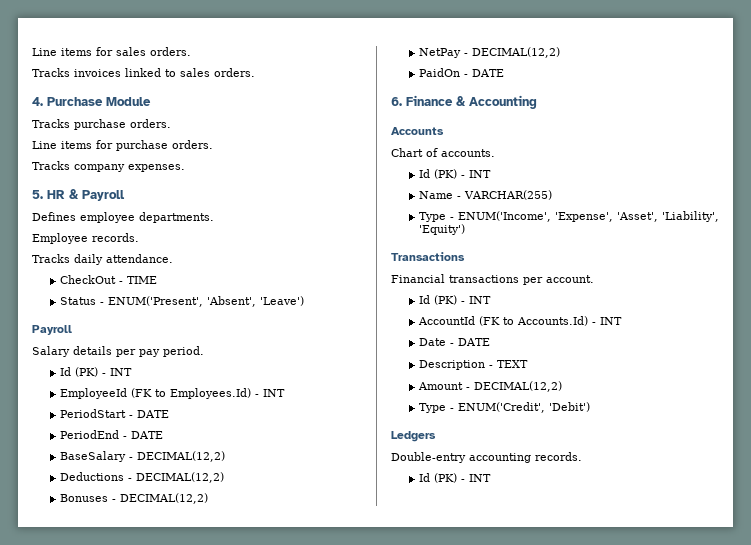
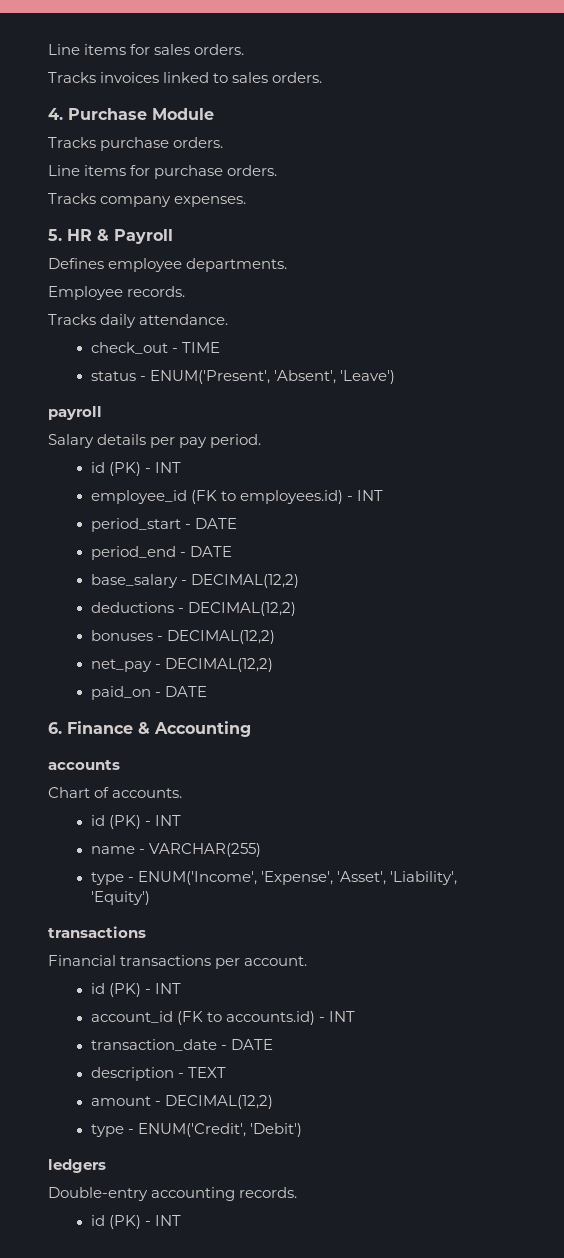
[59,275,116,284] CheckOut -> [90,342,168,354] check_out
[59,297,96,305] Status -> [90,371,136,381] status
[32,325,72,335] Payroll -> [48,406,102,420] payroll
[59,367,132,377] [59,388,285,399] [59,409,169,418] [59,430,163,439] [59,451,225,462] [59,472,224,483] [59,493,208,504] [418,47,560,58] [418,68,460,77] Id (PK) - INT // EmployeeId (FK to Employees.Id) - INT // PeriodStart - DATE // PeriodEnd - DATE // BaseSalary - DECIMAL(12,2) // Deductions - DECIMAL(12,2) // Bonuses - DECIMAL(12,2) // NetPay - DECIMAL(12,2) // PaidOn -> [90,462,181,476] [90,490,384,504] [90,518,237,532] [90,546,232,560] [90,574,299,588] [90,602,296,616] [90,630,275,644] [90,658,273,672] [90,686,151,700] id (PK) - INT // employee_id (FK to employees.id) - INT // period_start - DATE // period_end - DATE // base_salary - DECIMAL(12,2) // deductions - DECIMAL(12,2) // bonuses - DECIMAL(12,2) // net_pay - DECIMAL(12,2) // paid_on
[391,127,444,135] Accounts -> [48,760,120,770] accounts
[418,169,491,179] [418,191,453,199] Id (PK) - INT // Name -> [90,815,181,829] [90,846,135,854] id (PK) - INT // name
[418,212,446,222] Type -> [90,872,124,885] type
[391,252,465,261] Transactions -> [48,926,146,938] transactions
[418,295,491,305] [417,316,622,326] [418,338,490,346] [418,360,485,370] Id (PK) - INT // AccountId (FK to Accounts.Id) - INT // Date - DATE // Description -> [90,983,181,997] [90,1011,356,1025] [90,1039,273,1051] [90,1067,174,1081] id (PK) - INT // account_id (FK to accounts.id) - INT // transaction_date - DATE // description
[417,381,562,392] [418,403,446,413] Amount - DECIMAL(12,2) // Type -> [90,1095,273,1109] [90,1124,124,1137] amount - DECIMAL(12,2) // type
[391,431,436,442] Ledgers -> [48,1159,106,1173] ledgers
[418,473,430,482] Id -> [90,1215,105,1226] id

